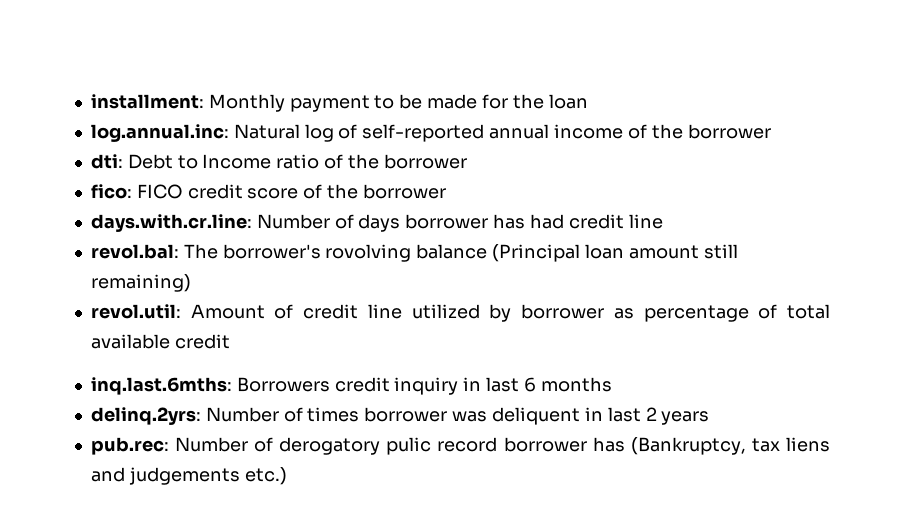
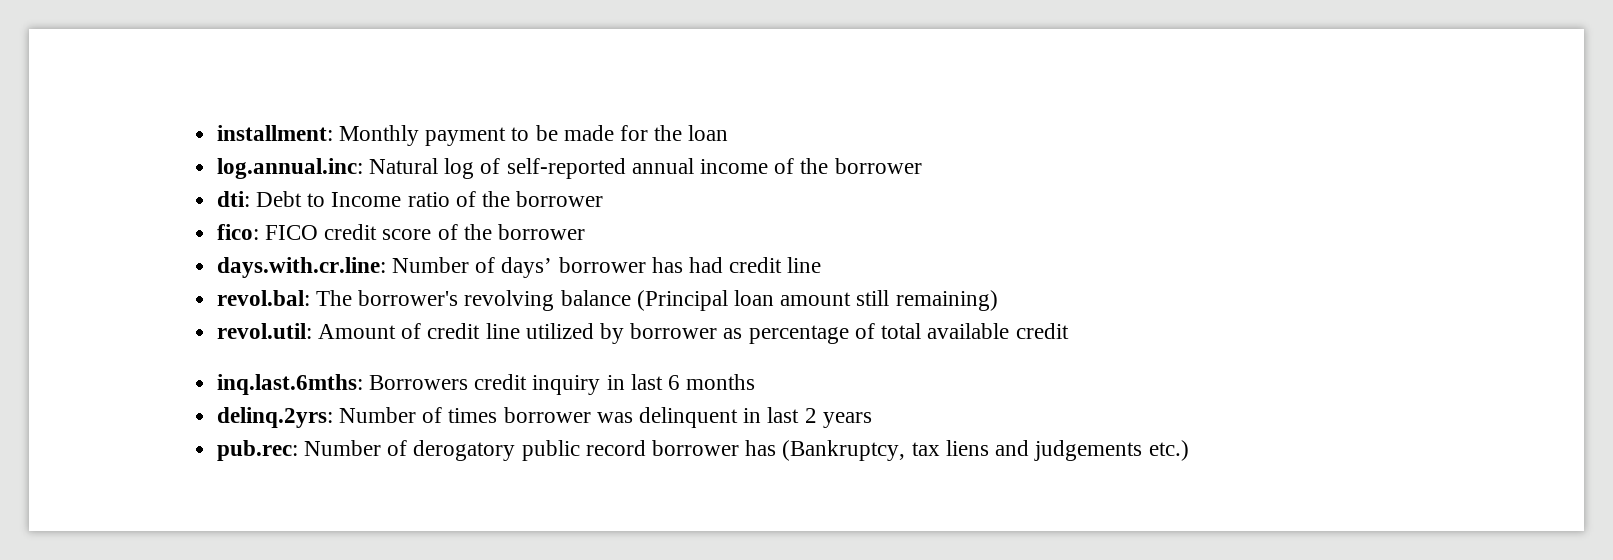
[358,214,401,232] days -> [501,257,553,278] days’
[325,244,412,262] rovolving -> [464,290,555,311] revolving
[492,407,581,425] deliquent -> [639,407,739,428] delinquent
[386,437,432,455] pulic -> [521,440,580,461] public

